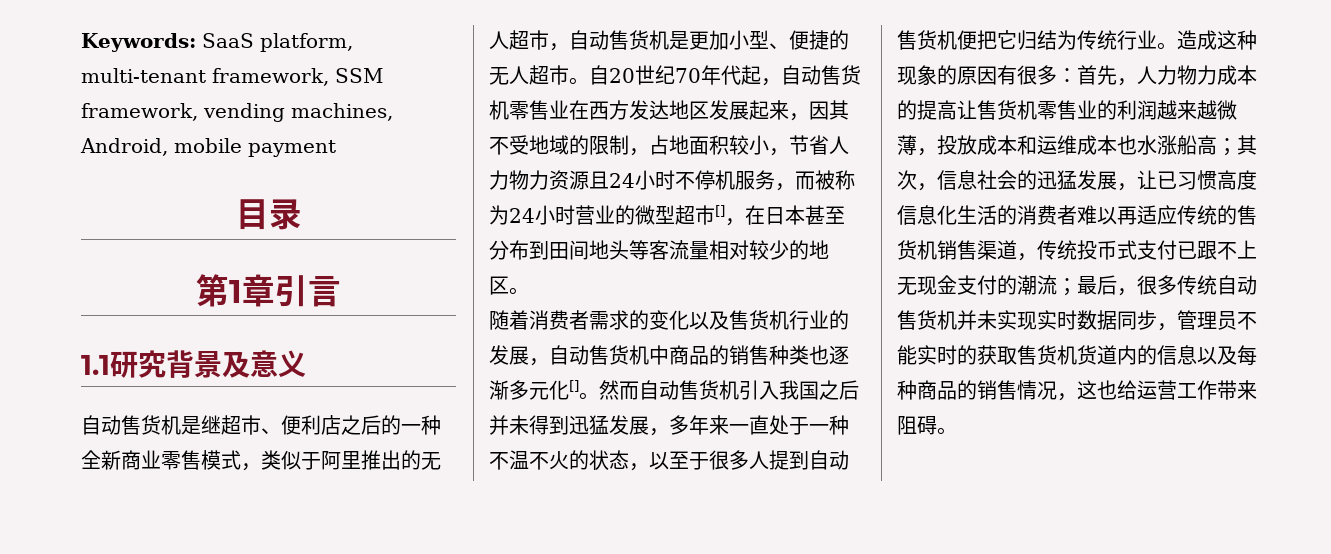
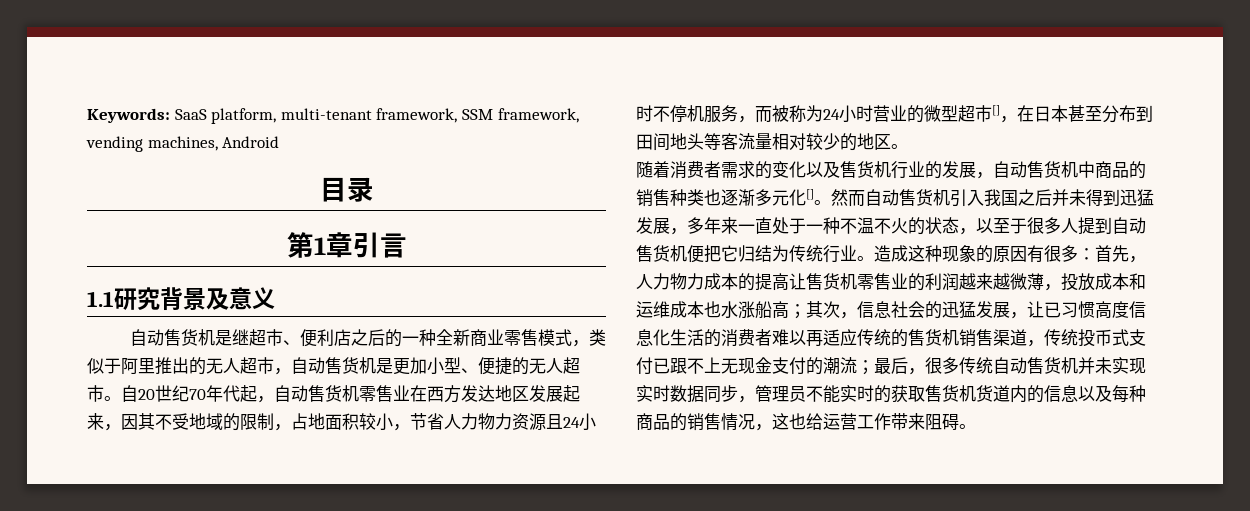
[80,138,336,157] Android, mobile payment -> [222,136,280,148] Android

